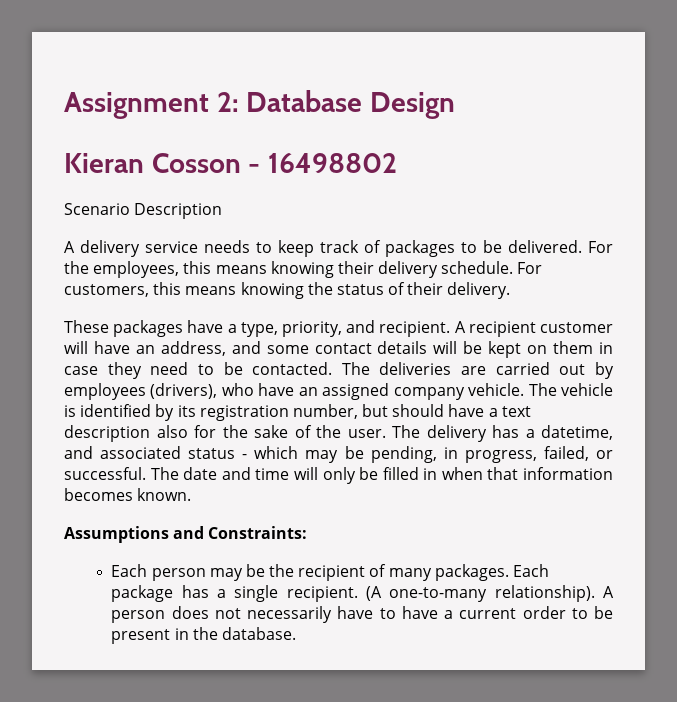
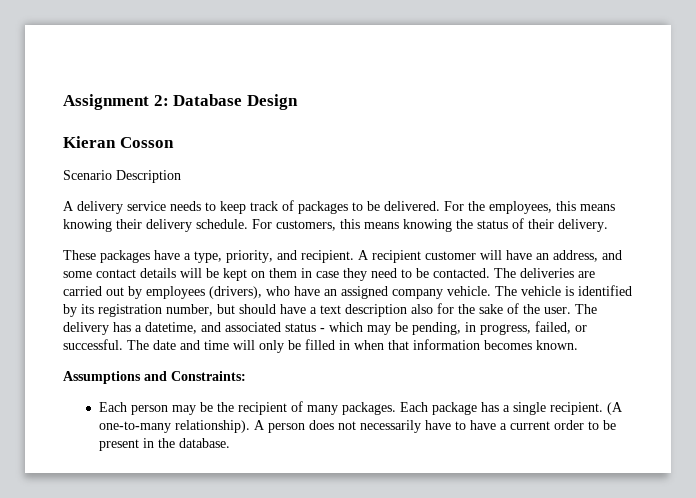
[248,153,398,173] - 16498802 -> (174, 142) none

